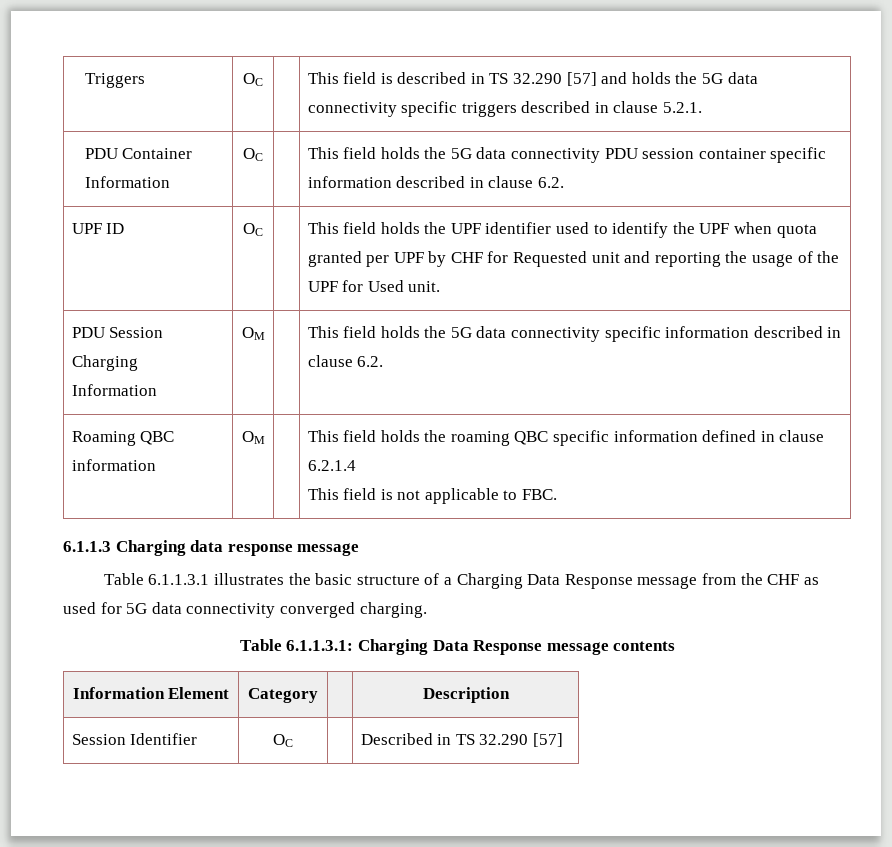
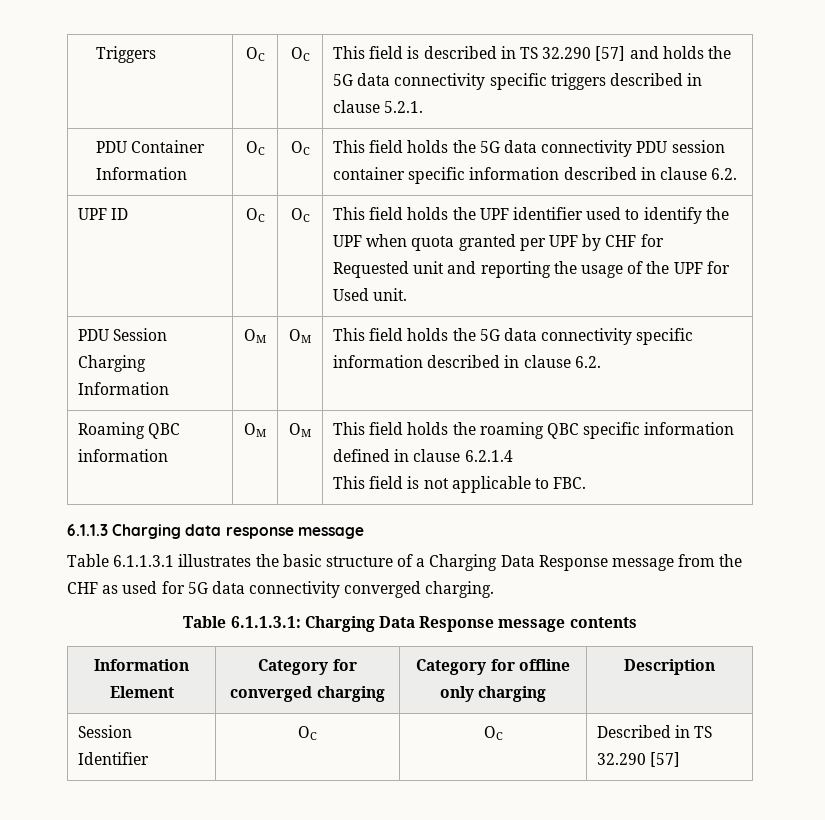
(263, 79) none -> [290,47,310,61] OC
(263, 154) none -> [290,141,310,155] OC
(263, 229) none -> [290,208,310,222] OC
(265, 333) none -> [289,329,311,343] OM
(265, 437) none -> [289,423,311,437] OM
(318, 695) | -> [332,659,357,671] [230,686,385,702] [416,659,570,675] [439,686,547,702] for converged charging | Category for offline only charging
(293, 740) none -> [483,726,503,740] OC

